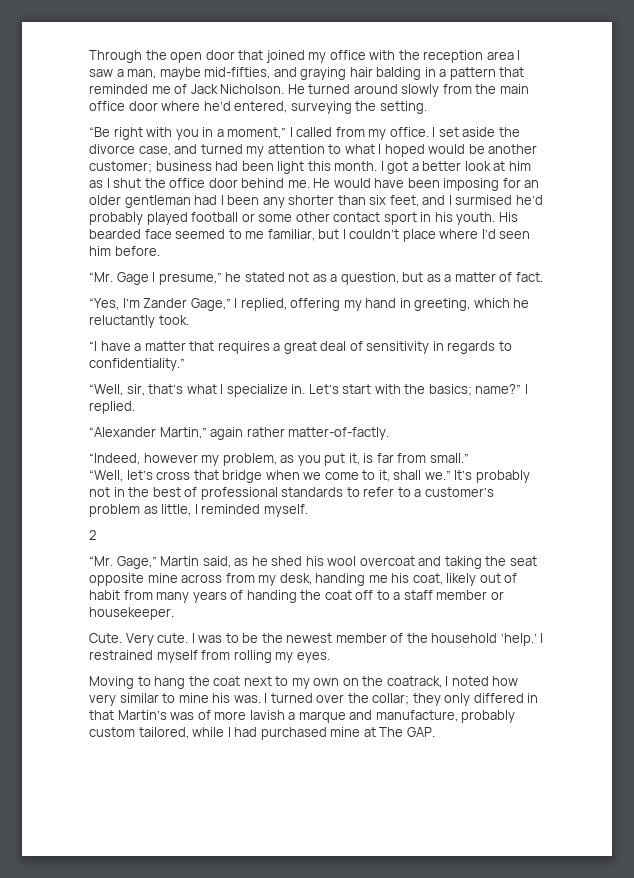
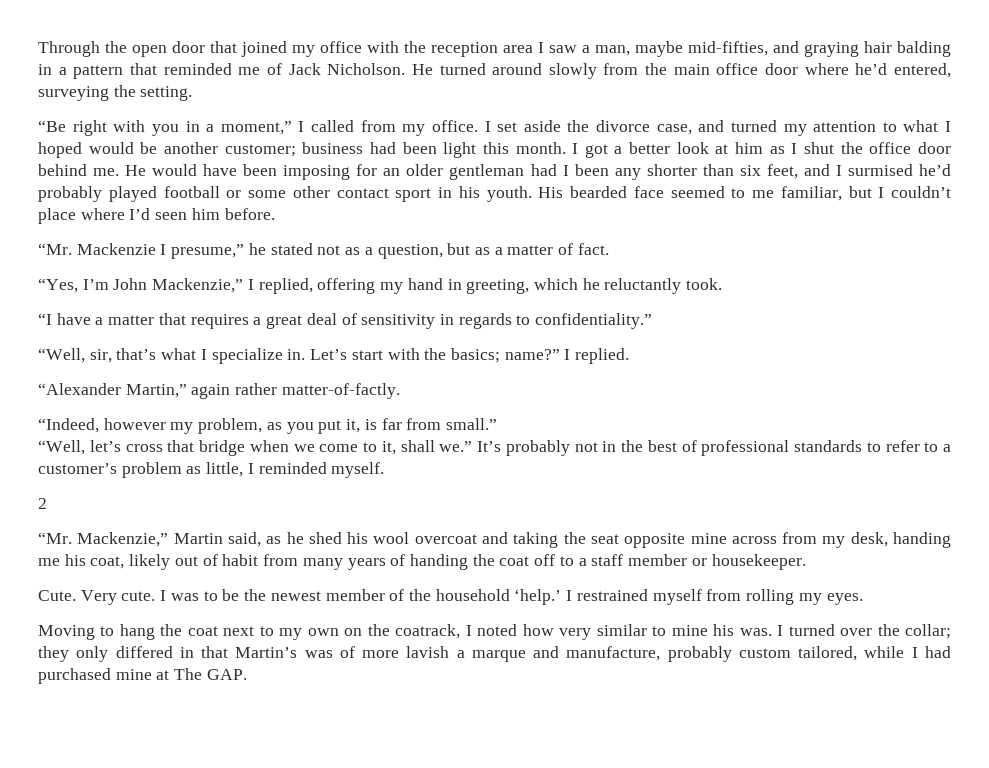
[116,272,149,285] Gage -> [76,243,156,255] Mackenzie
[143,298,231,311] Zander Gage,” -> [113,278,244,293] John Mackenzie,”
[116,556,157,569] Gage,” -> [77,532,169,547] Mackenzie,”

